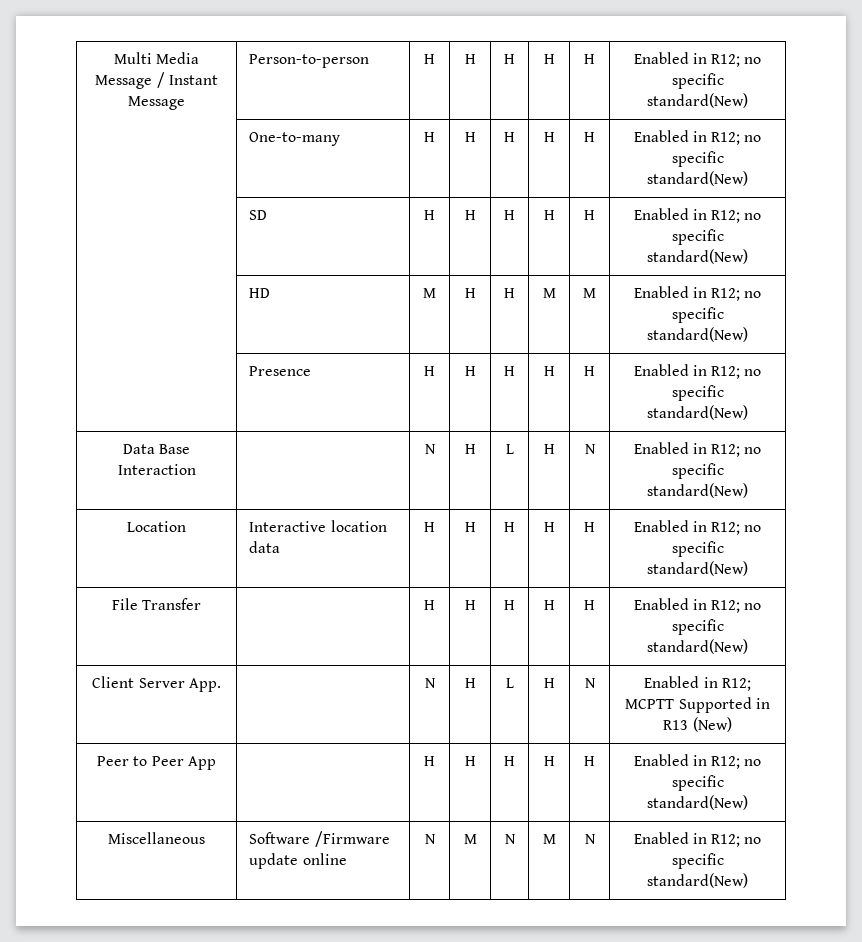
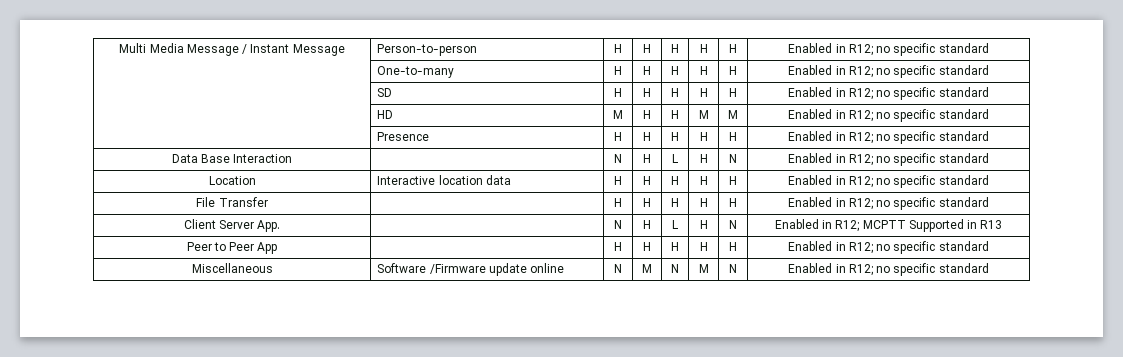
[647,93,748,108] standard(New) -> [938,43,989,53] standard
[647,171,748,186] standard(New) -> [938,65,989,75] standard
[647,249,748,264] standard(New) -> [938,87,989,97] standard
[647,327,748,342] standard(New) -> [938,109,989,119] standard
[647,405,748,420] standard(New) -> [938,131,989,141] standard
[647,483,748,498] standard(New) -> [938,153,989,163] standard
[647,561,748,576] standard(New) -> [938,175,989,185] standard
[647,639,748,654] standard(New) -> [938,197,989,207] standard
[692,717,732,732] (New) -> (1003, 224) none
[647,795,748,810] standard(New) -> [938,241,989,251] standard
[647,873,748,888] standard(New) -> [938,263,989,273] standard

